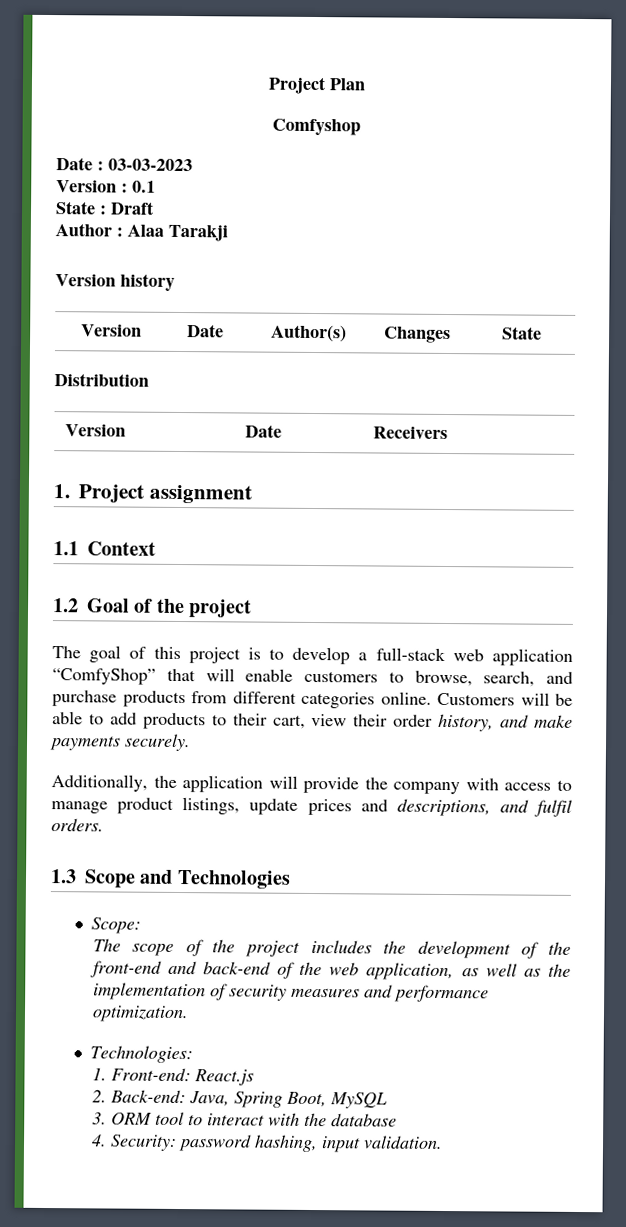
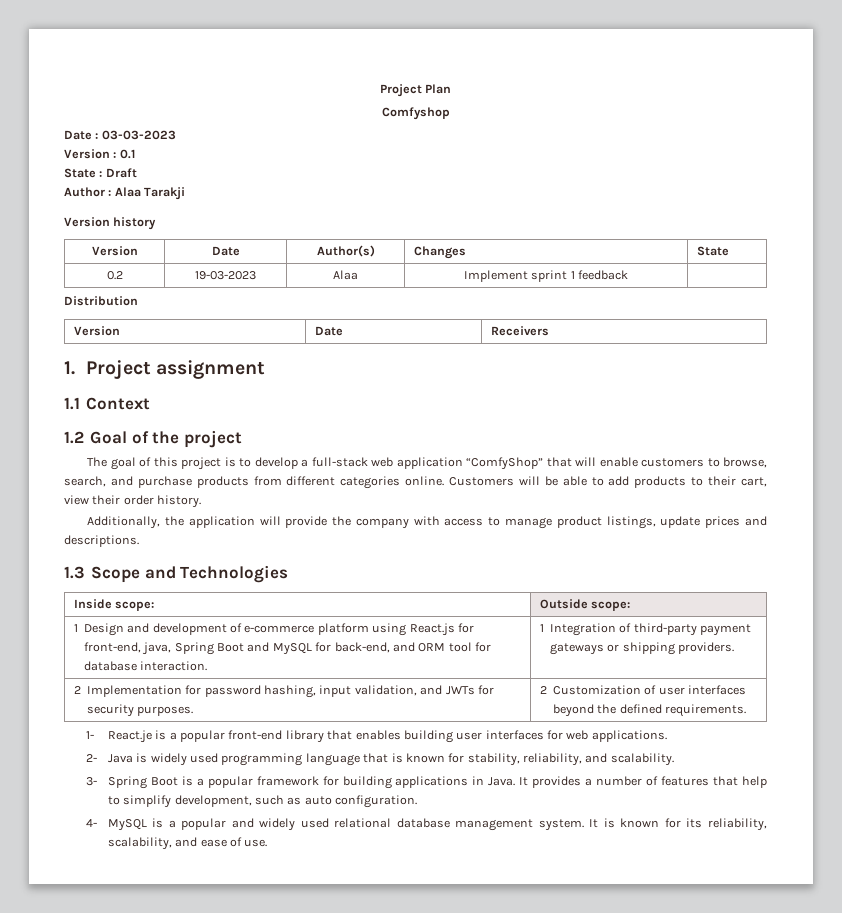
(542, 333) none -> [106,271,123,280] [195,271,256,280] [333,270,358,280] [463,270,629,282] // 0.2 | 19-03-2023 | Alaa | Implement sprint 1 feedback |
[438,713,573,732] [49,733,191,752] history, and make payments securely. -> [157,495,202,508] history.
[396,798,573,817] [51,818,104,832] descriptions, and fulfil orders. -> [64,535,139,547] descriptions.
[91,917,142,934] [92,938,571,959] [89,960,572,981] [92,982,489,1003] [91,1005,189,1023] [90,1045,194,1064] [91,1067,254,1086] [91,1089,388,1109] [91,1111,397,1127] [90,1134,443,1153] // Scope: // The scope of the project includes the development of the front-end and back-end of the web application, as well as the implementation of security measures and performance optimization. // Technologies: // 1. Front-end: React.js // 2. Back-end: Java, Spring Boot, MySQL // 3. ORM tool to interact with the database // 4. Security: password hashing, input validation. -> [73,599,155,611] [539,599,631,611] [73,623,474,636] [83,642,492,655] [83,661,208,671] [539,623,752,636] [549,642,735,655] [73,685,494,698] [86,704,194,717] [539,685,747,695] [552,704,747,717] [85,730,667,743] [85,753,674,766] [85,776,768,789] [107,795,418,808] [85,818,767,831] [107,837,268,850] // Inside scope: | Outside scope: // 1 Design and development of e-commerce platform using React.js for front-end, java, Spring Boot and MySQL for back-end, and ORM tool for database interaction. | 1 Integration of third-party payment gateways or shipping providers. // 2 Implementation for password hashing, input validation, and JWTs for security purposes. | 2 Customization of user interfaces beyond the defined requirements. // 1- React.je is a popular front-end library that enables building user interfaces for web applications. // 2- Java is widely used programming language that is known for stability, reliability, and scalability. // 3- Spring Boot is a popular framework for building applications in Java. It provides a number of features that help to simplify development, such as auto configuration. // 4- MySQL is a popular and widely used relational database management system. It is known for its reliability, scalability, and ease of use.

